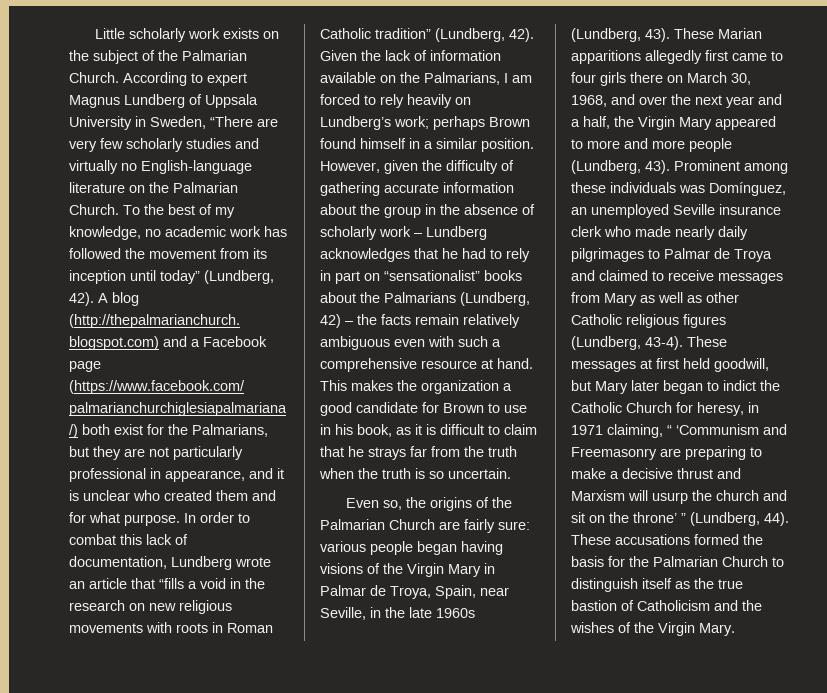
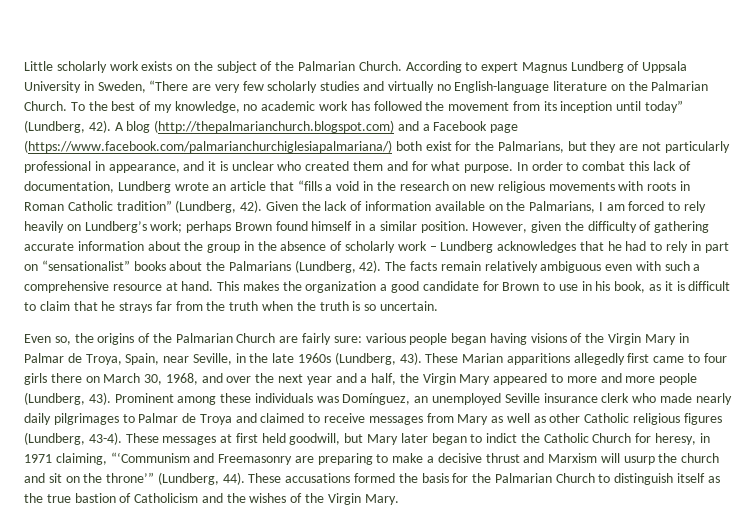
[320,314,377,328] 42) – the -> [359,260,407,273] 42). The
[667,424,759,435] “ ‘Communism -> [110,452,190,463] “‘Communism
[633,512,686,523] throne’ ” -> [106,472,155,483] throne’”

